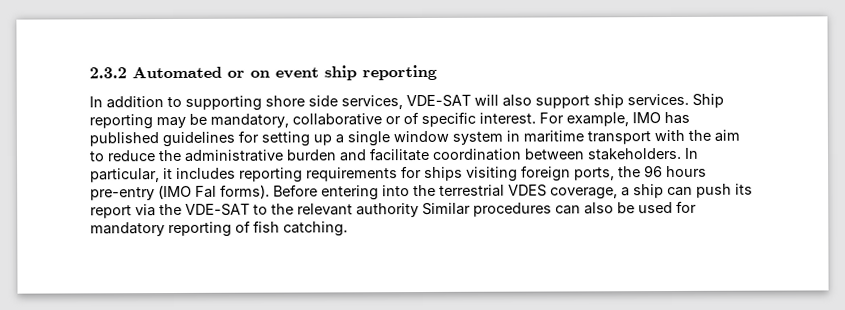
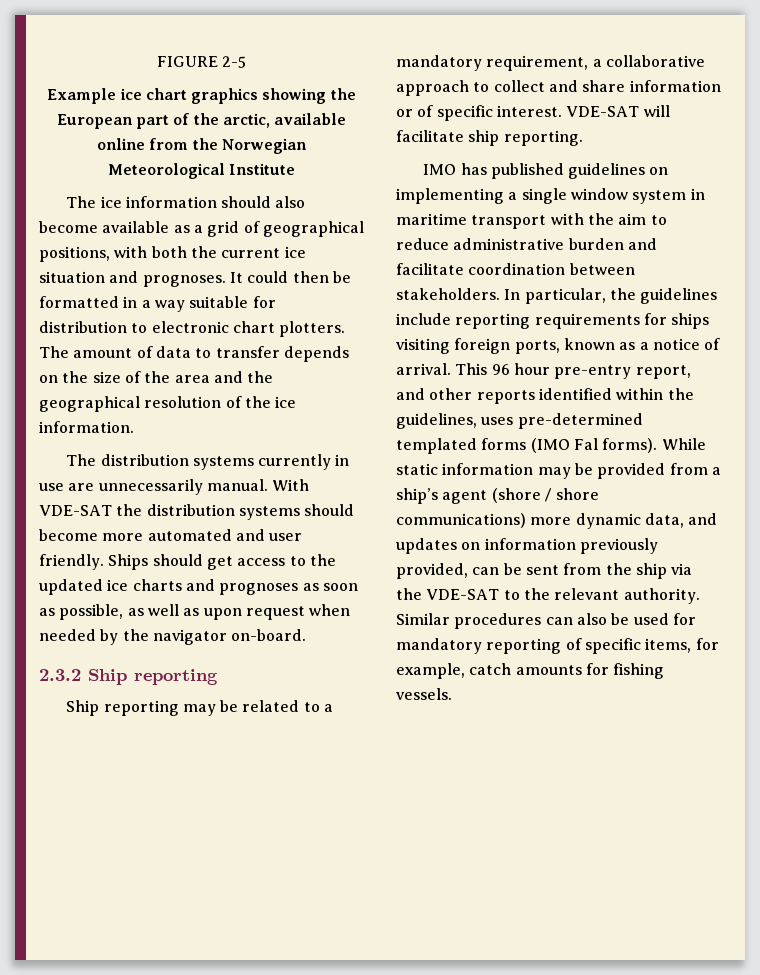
[89,64,437,81] [89,93,724,111] [89,111,629,130] 2.3.2 Automated or on event ship reporting // In addition to supporting shore side services, VDE-SAT will also support ship services. Ship reporting may be mandatory, collaborative or of specific interest. For example, -> [156,56,247,68] [47,88,356,104] [56,113,347,129] [97,138,307,154] [107,163,296,179] [66,196,306,208] [39,221,364,237] [39,246,306,262] [39,271,351,287] [39,296,276,312] [39,321,346,337] [39,346,349,362] [39,371,274,383] [39,396,297,412] [39,421,134,433] [66,454,350,470] [39,479,310,495] [39,504,355,520] [39,529,303,541] [39,554,336,570] [39,579,358,595] [39,604,351,620] [39,629,307,645] [39,669,218,685] [66,700,334,716] [396,55,705,71] [396,80,721,96] [396,105,670,121] [396,130,583,146] FIGURE 2-5 // Example ice chart graphics showing the European part of the arctic, available online from the Norwegian Meteorological Institute // The ice information should also become available as a grid of geographical positions, with both the current ice situation and prognoses. It could then be formatted in a way suitable for distribution to electronic chart plotters. The amount of data to transfer depends on the size of the area and the geographical resolution of the ice information. // The distribution systems currently in use are unnecessarily manual. With VDE-SAT the distribution systems should become more automated and user friendly. Ships should get access to the updated ice charts and prognoses as soon as possible, as well as upon request when needed by the navigator on-board. // 2.3.2 Ship reporting // Ship reporting may be related to a mandatory requirement, a collaborative approach to collect and share information or of specific interest. VDE-SAT will facilitate ship reporting. //
[238,130,332,147] for setting up -> [649,167,669,175] [396,188,504,204] on implementing
[158,149,182,162] the -> (449, 244) none
[163,167,236,180] it includes -> [609,288,718,304] [396,313,451,325] the guidelines include
[618,165,707,178] [90,183,753,201] [90,205,132,219] the 96 hours pre-entry (IMO Fal forms). Before entering into the terrestrial VDES coverage, a ship can push its report -> [563,338,721,350] [396,363,691,379] [396,388,694,404] [396,413,643,429] [396,438,706,454] [396,463,721,479] [396,488,600,504] [396,513,718,529] [396,538,658,554] [396,563,667,579] known as a notice of arrival. This 96 hour pre-entry report, and other reports identified within the guidelines, uses pre-determined templated forms (IMO Fal forms). While static information may be provided from a ship’s agent (shore / shore communications) more dynamic data, and updates on information previously provided, can be sent from the ship
[356,203,419,218] authority -> [623,588,700,604] authority.
[253,220,348,237] fish catching. -> [584,638,719,654] [396,663,665,679] [396,688,452,700] specific items, for example, catch amounts for fishing vessels.

